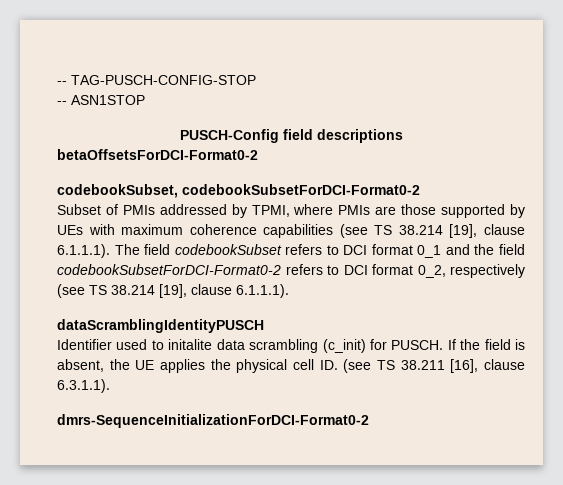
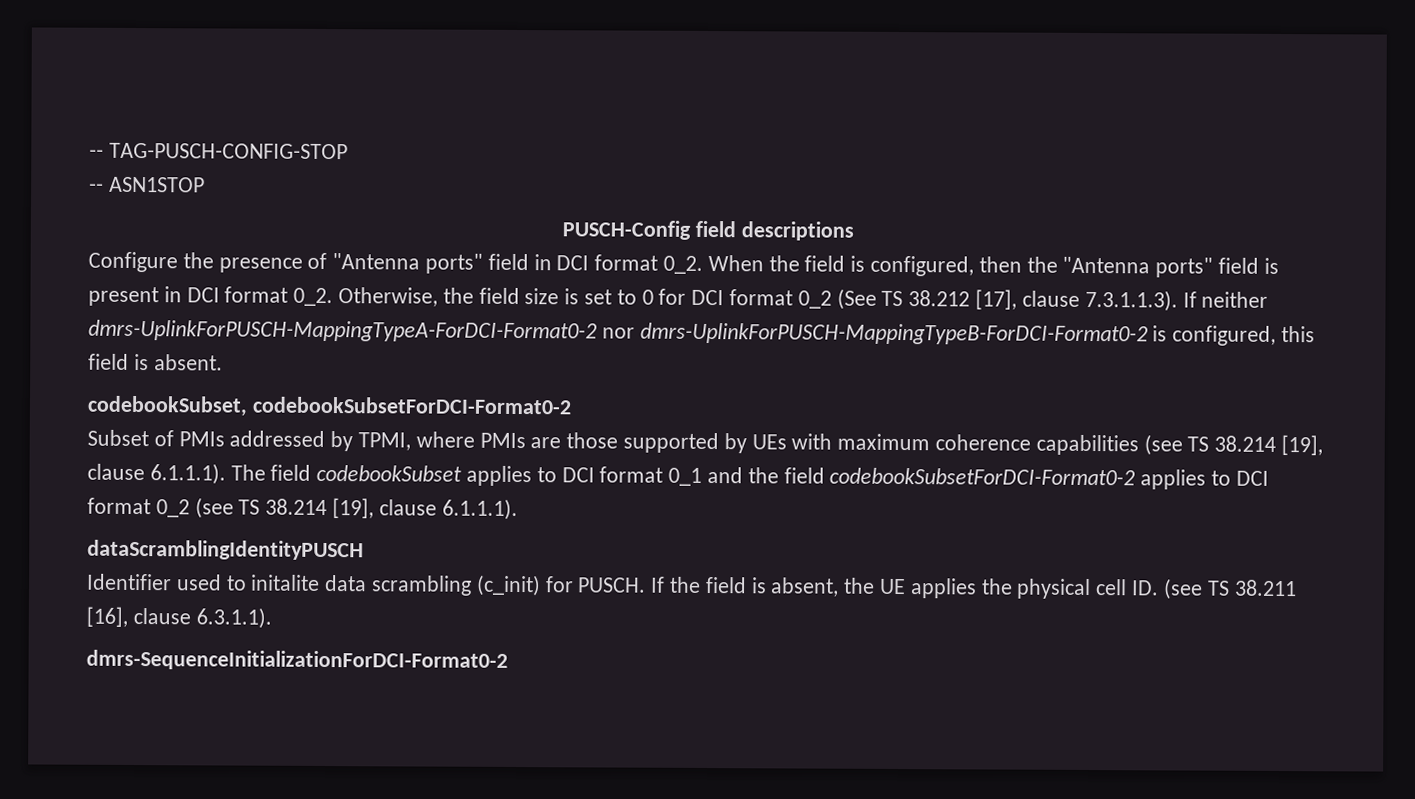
[57,149,258,160] betaOffsetsForDCI-Format0-2 -> [88,251,1279,278] [88,286,1269,312] [88,319,1316,346] [88,353,223,371] Configure the presence of "Antenna ports" field in DCI format 0_2. When the field is configured, then the "Antenna ports" field is present in DCI format 0_2. Otherwise, the field size is set to 0 for DCI format 0_2 (See TS 38.212 [17], clause 7.3.1.1.3). If neither dmrs-UplinkForPUSCH-MappingTypeA-ForDCI-Format0-2 nor dmrs-UplinkForPUSCH-MappingTypeB-ForDCI-Format0-2 is configured, this field is absent.
[285,244,323,255] refers -> [466,465,533,487] applies
[285,264,525,278] refers to DCI format 0_2, respectively -> [1140,469,1269,490] [87,497,190,518] applies to DCI format 0_2

